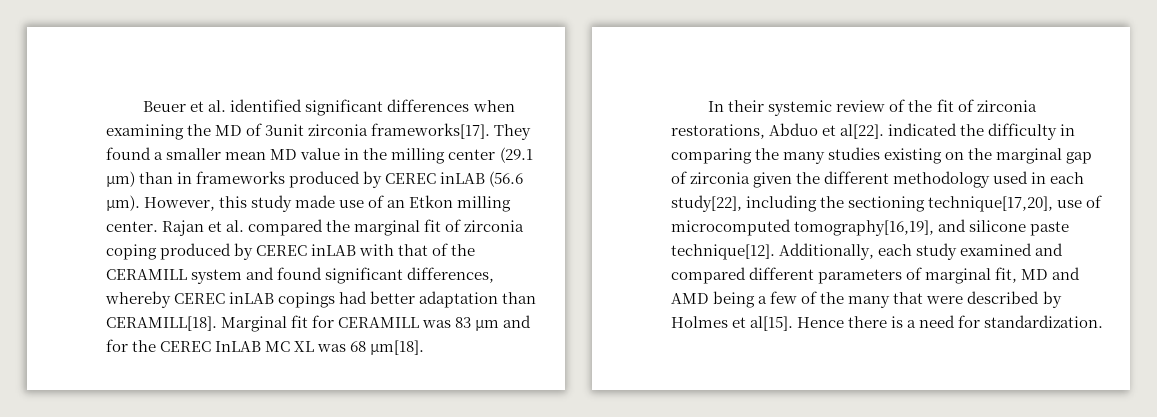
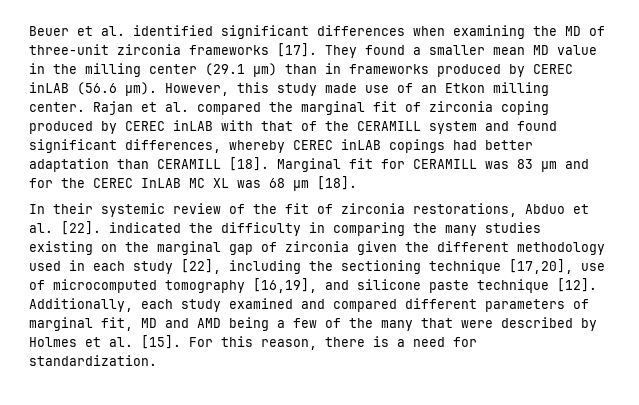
[265,123,491,139] 3unit zirconia frameworks[17]. -> [29,43,317,57] three-unit zirconia frameworks [17].
[106,316,217,331] CERAMILL[18]. -> [157,157,269,171] CERAMILL [18].
[370,340,425,355] μm[18]. -> [293,176,357,191] μm [18].
[840,124,885,139] al[22]. -> [29,221,101,235] al. [22].
[671,195,742,212] study[22], -> [133,259,221,274] study [22],
[928,196,1054,212] technique[17,20], -> [429,259,573,274] technique [17,20],
[794,220,935,236] tomography[16,19], -> [165,278,317,293] tomography [16,19],
[671,244,775,260] technique[12]. -> [477,278,597,293] technique [12].
[750,316,845,331] al[15]. Hence -> [109,335,317,350] al. [15]. For this reason,

